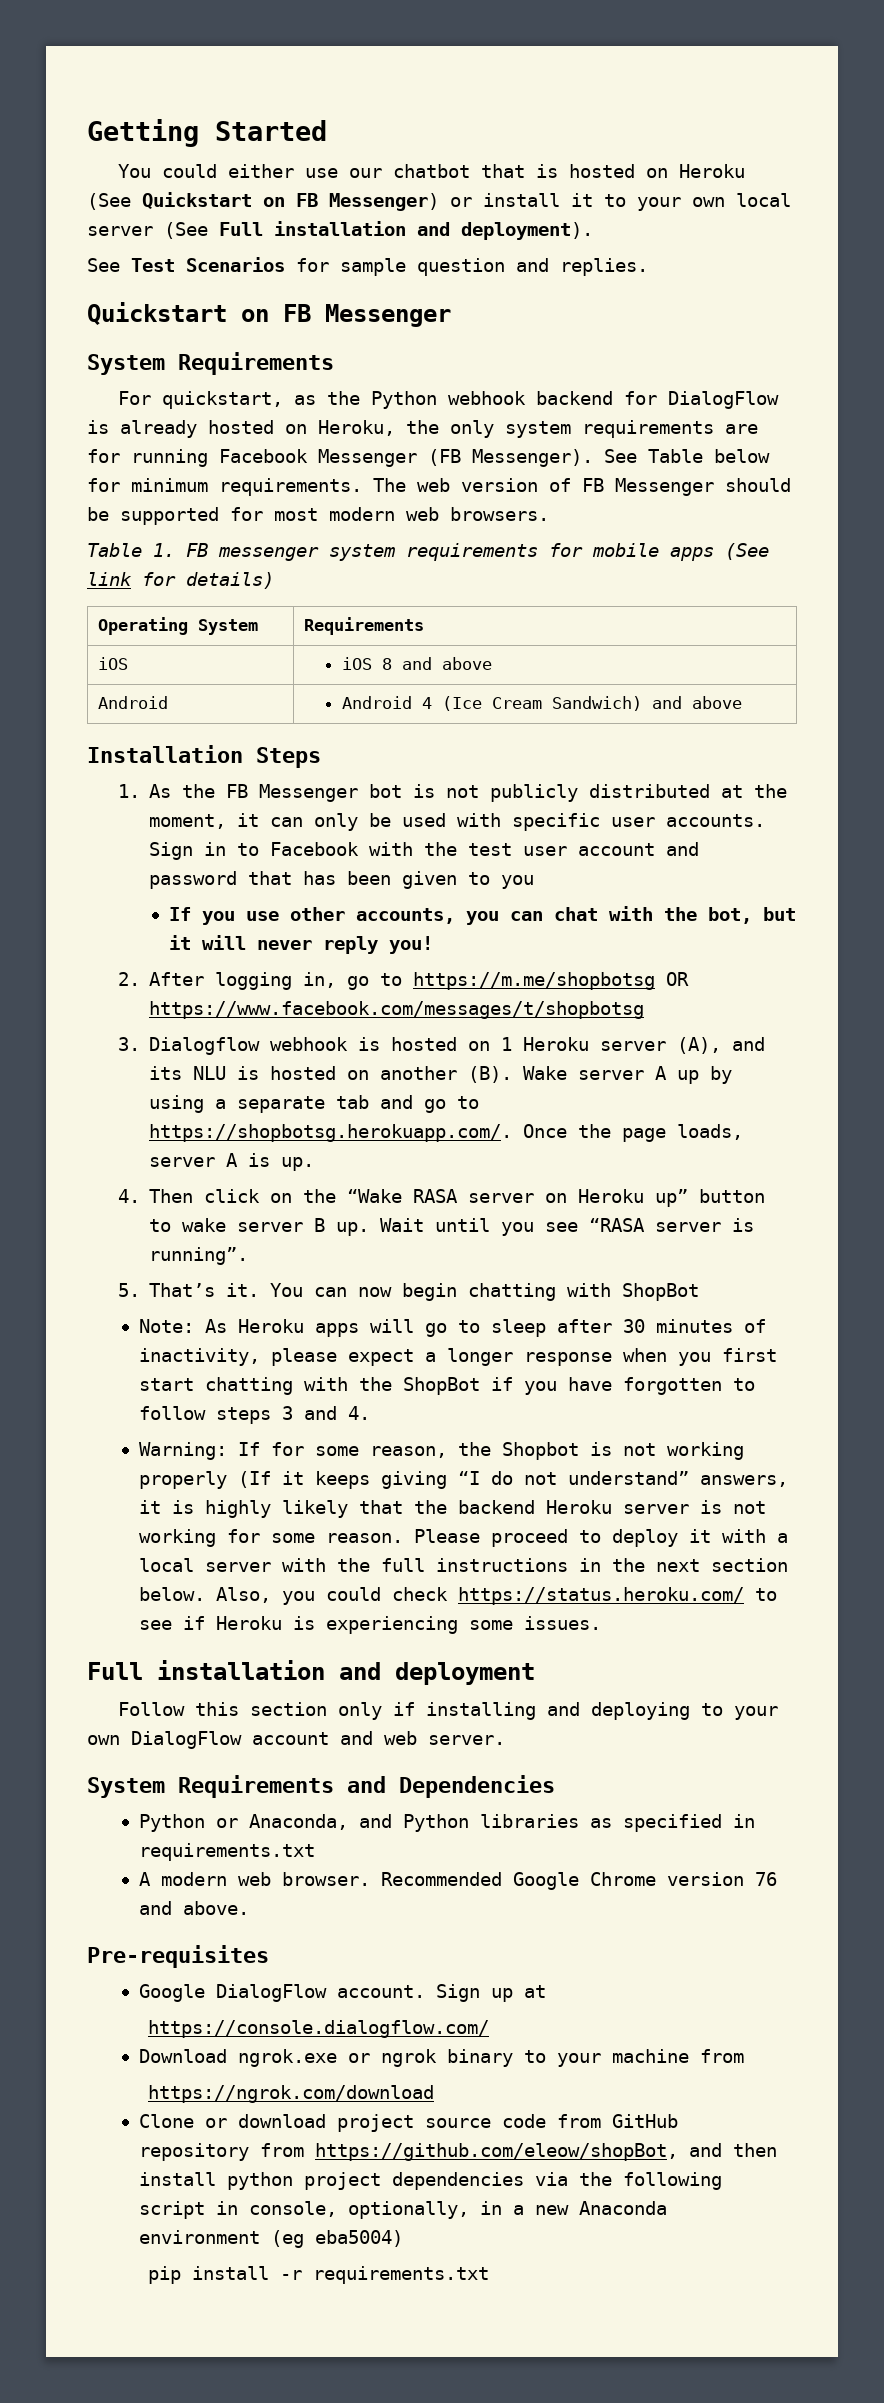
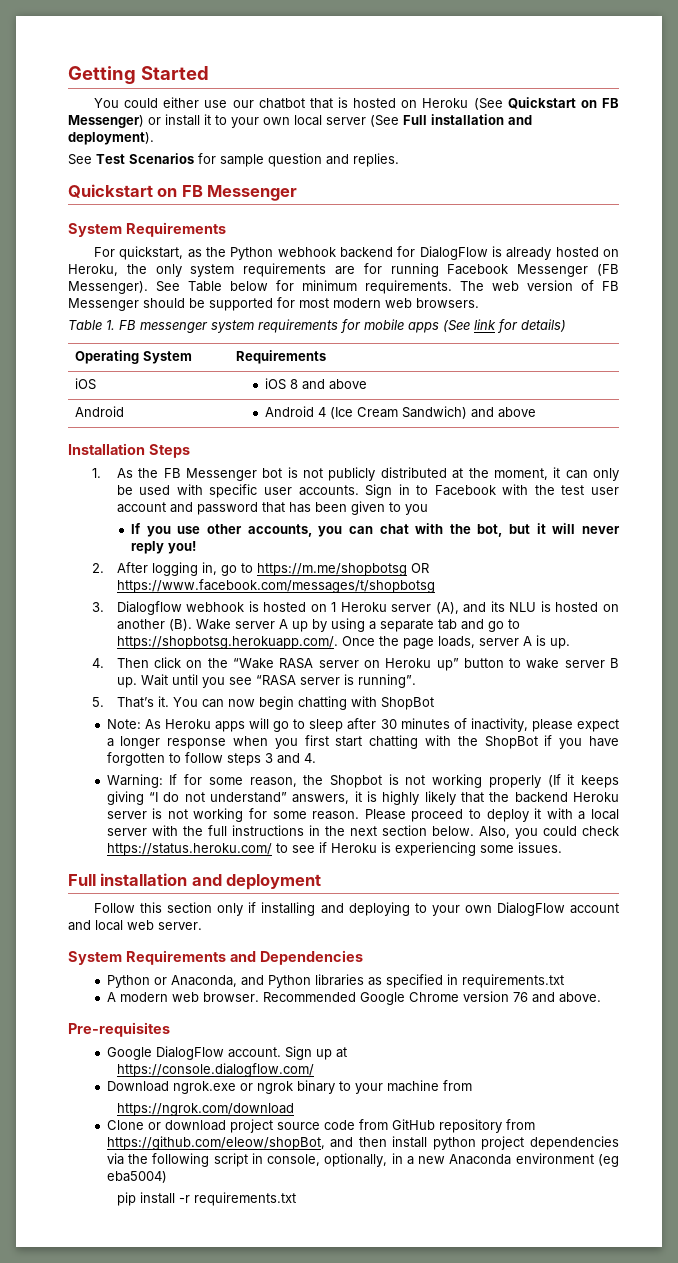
(373, 1738) none -> [95,920,123,931] local

